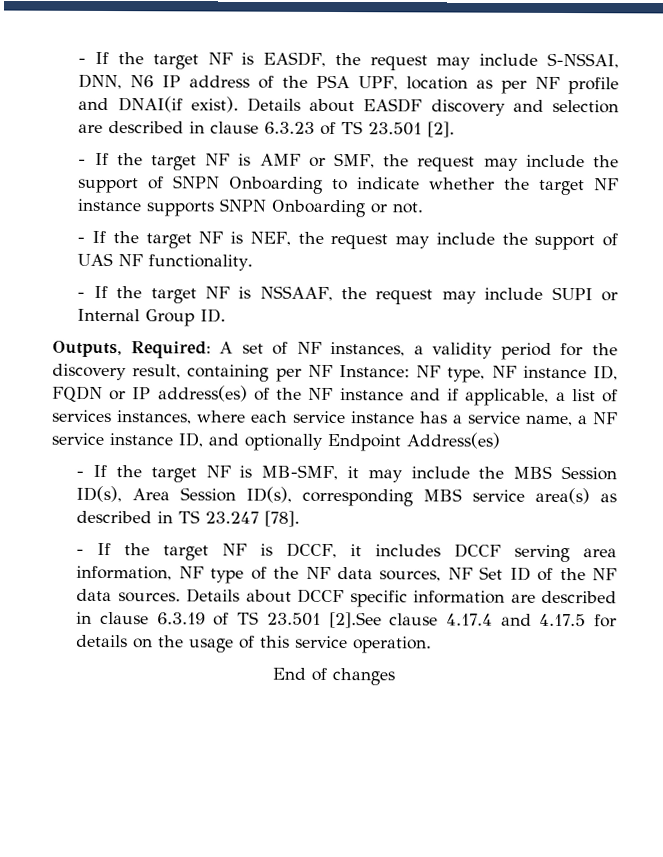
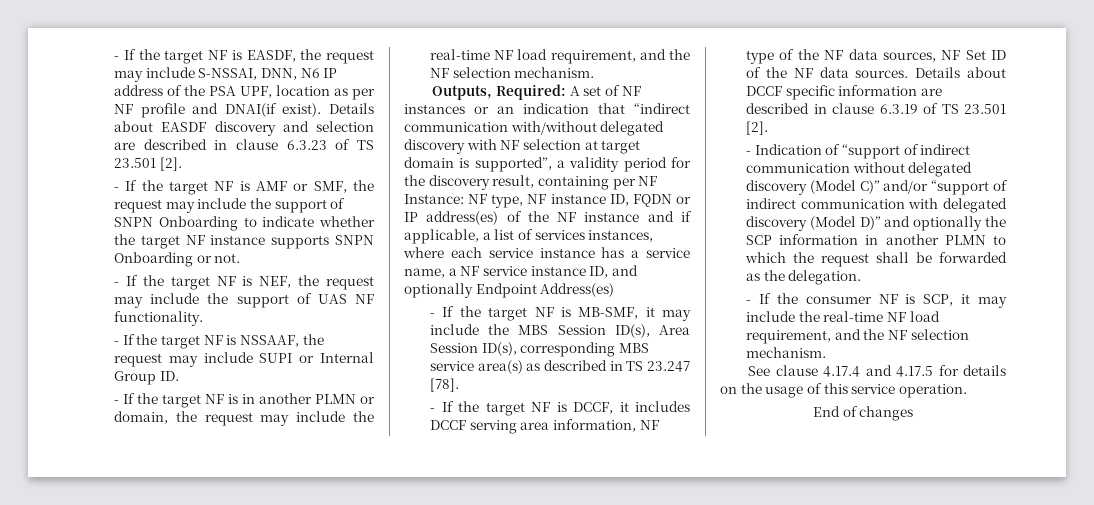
(227, 315) none -> [114,393,375,408] [114,411,375,426] [430,49,690,64] [430,67,595,78] // - If the target NF is in another PLMN or domain, the request may include the real-time NF load requirement, and the NF selection mechanism.
[330,341,406,357] instances, -> [404,103,690,114] [404,121,665,136] [404,139,641,154] [404,157,552,172] instances or an indication that “indirect communication with/without delegated discovery with NF selection at target domain is supported”,
[328,611,382,629] [2].See -> [746,121,769,135] [746,144,971,159] [746,162,973,177] [746,180,1008,195] [746,198,1007,213] [746,216,1006,231] [746,234,1006,245] [745,252,1007,267] [746,270,862,285] [746,293,1007,308] [746,311,940,322] [746,329,969,344] [746,347,827,358] [748,366,771,376] [2]. // - Indication of “support of indirect communication without delegated discovery (Model C)” and/or “support of indirect communication with delegated discovery (Model D)” and optionally the SCP information in another PLMN to which the request shall be forwarded as the delegation. // - If the consumer NF is SCP, it may include the real-time NF load requirement, and the NF selection mechanism. // See

